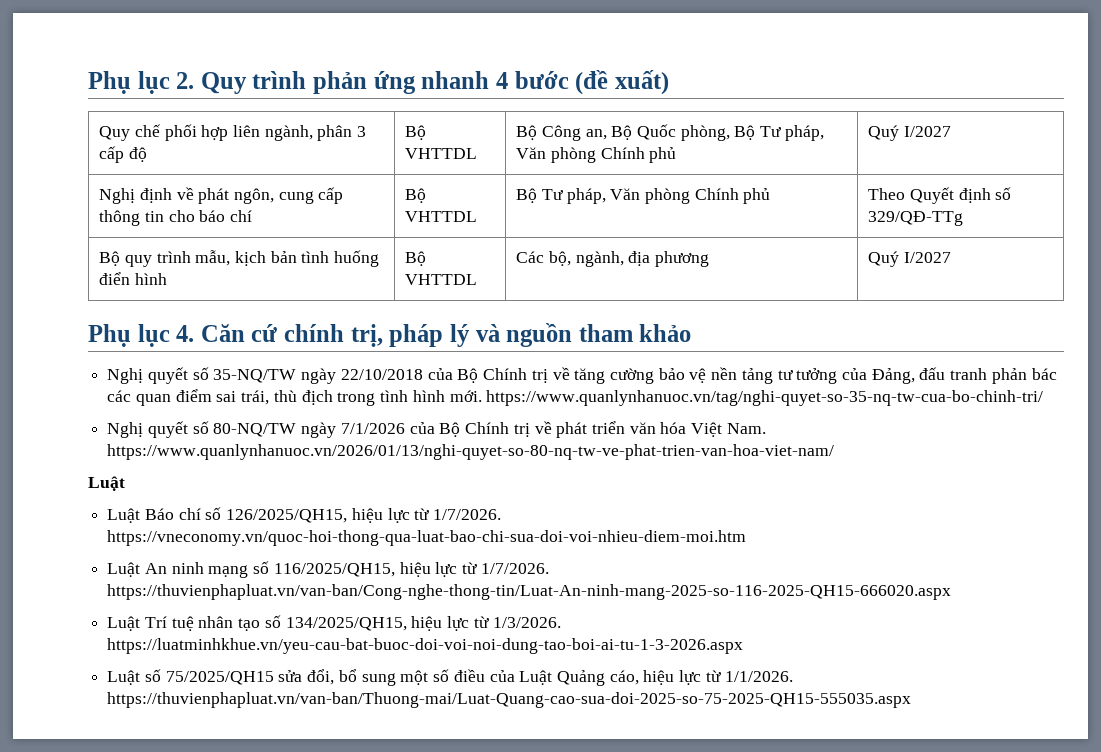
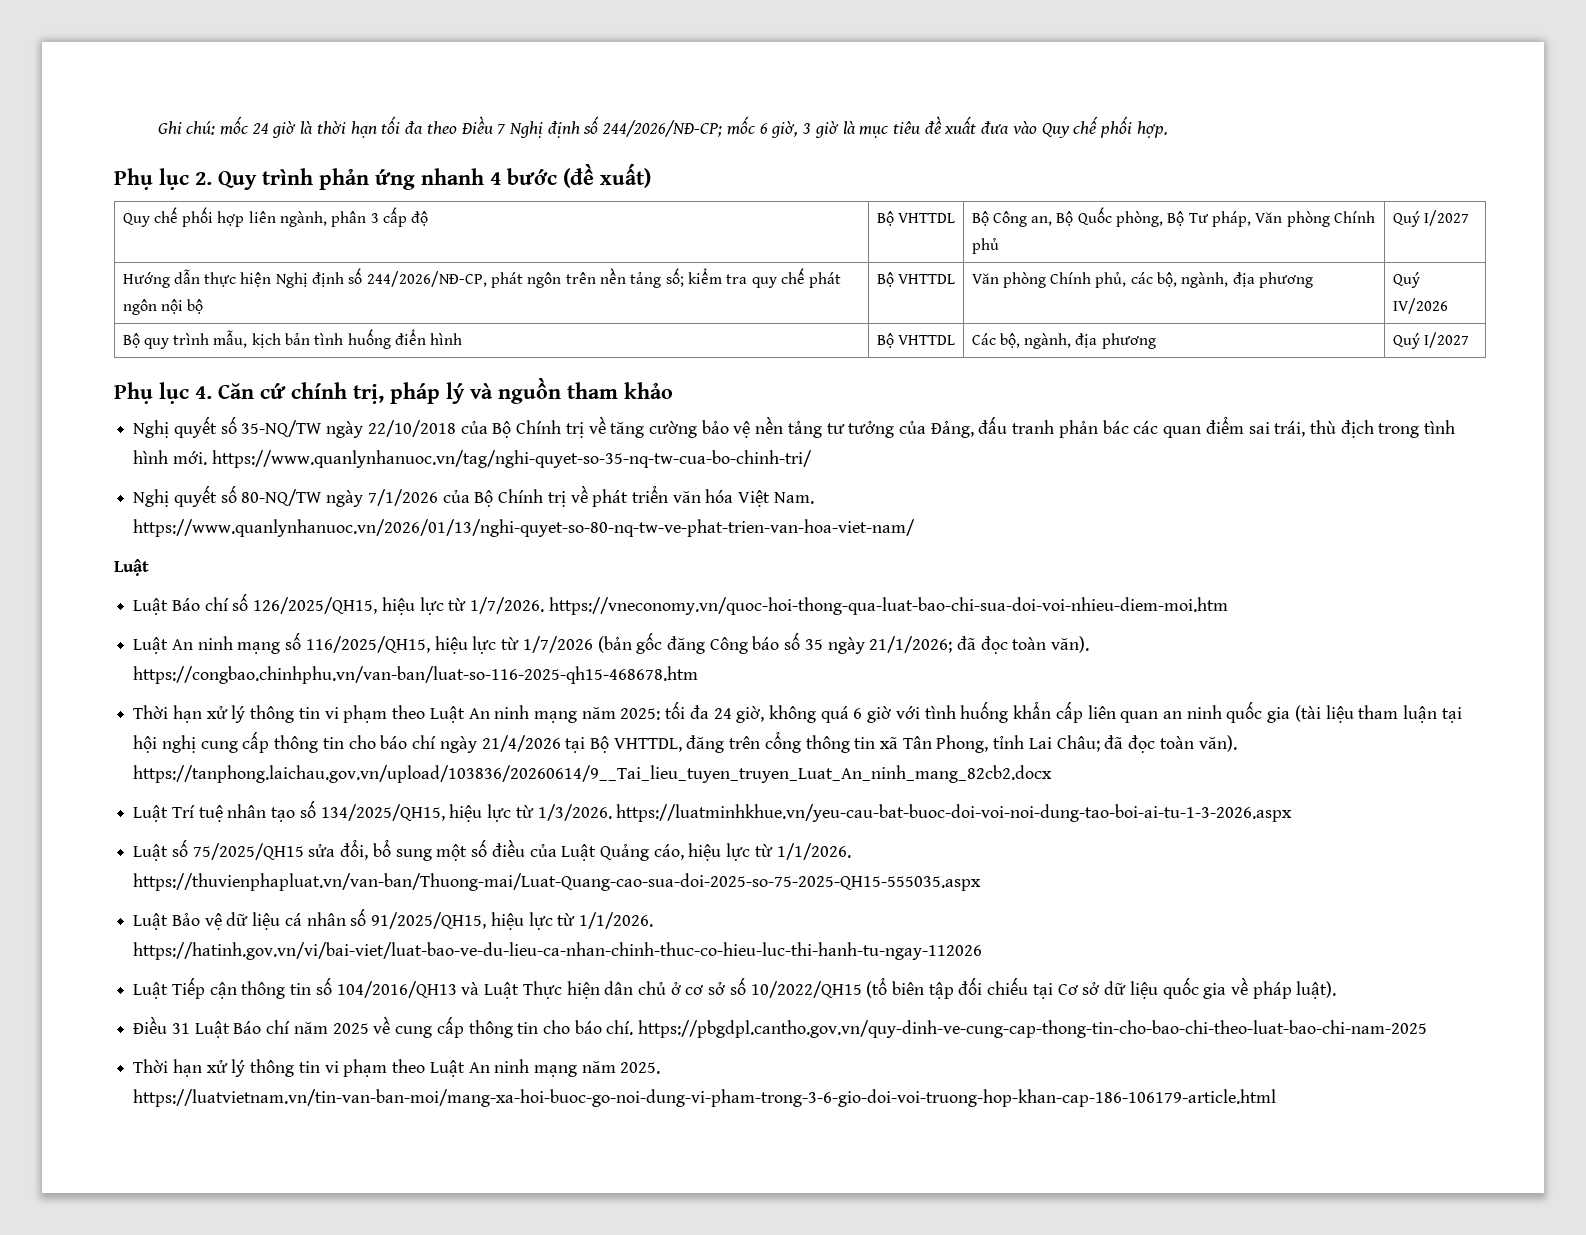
(88, 82) none -> [157,116,1168,138] Ghi chú: mốc 24 giờ là thời hạn tối đa theo Điều 7 Nghị định số 244/2026/NĐ-CP; mốc 6 giờ, 3 giờ là mục tiêu đề xuất đưa vào Quy chế phối hợp. //
[99,187,344,204] [99,210,252,226] [405,188,427,203] [405,211,478,222] [516,188,771,204] [868,187,1012,204] [868,211,964,226] Nghị định về phát ngôn, cung cấp thông tin cho báo chí | Bộ VHTTDL | Bộ Tư pháp, Văn phòng Chính phủ | Theo Quyết định số 329/QĐ-TTg -> [122,268,842,288] [122,299,204,315] [876,272,955,287] [971,272,1314,288] [1392,272,1420,288] [1392,298,1448,314] Hướng dẫn thực hiện Nghị định số 244/2026/NĐ-CP, phát ngôn trên nền tảng số; kiểm tra quy chế phát ngôn nội bộ | Bộ VHTTDL | Văn phòng Chính phủ, các bộ, ngành, địa phương | Quý IV/2026
[480,563,549,574] [107,584,952,600] 1/7/2026. https://thuvienphapluat.vn/van-ban/Cong-nghe-thong-tin/Luat-An-ninh-mang-2025-so-116-2025-QH15-666020.aspx -> [522,632,1090,654] [133,666,699,684] [133,701,1462,723] [133,731,1237,753] [133,765,1053,783] 1/7/2026 (bản gốc đăng Công báo số 35 ngày 21/1/2026; đã đọc toàn văn). https://congbao.chinhphu.vn/van-ban/luat-so-116-2025-qh15-468678.htm // Thời hạn xử lý thông tin vi phạm theo Luật An ninh mạng năm 2025: tối đa 24 giờ, không quá 6 giờ với tình huống khẩn cấp liên quan an ninh quốc gia (tài liệu tham luận tại hội nghị cung cấp thông tin cho báo chí ngày 21/4/2026 tại Bộ VHTTDL, đăng trên cổng thông tin xã Tân Phong, tỉnh Lai Châu; đã đọc toàn văn). https://tanphong.laichau.gov.vn/upload/103836/20260614/9__Tai_lieu_tuyen_truyen_Luat_An_ninh_mang_82cb2.docx
(912, 700) none -> [133,908,653,930] [133,942,983,960] [133,977,1337,999] [133,1016,1428,1038] [133,1059,661,1077] [133,1089,1277,1107] // Luật Bảo vệ dữ liệu cá nhân số 91/2025/QH15, hiệu lực từ 1/1/2026. https://hatinh.gov.vn/vi/bai-viet/luat-bao-ve-du-lieu-ca-nhan-chinh-thuc-co-hieu-luc-thi-hanh-tu-ngay-112026 // Luật Tiếp cận thông tin số 104/2016/QH13 và Luật Thực hiện dân chủ ở cơ sở số 10/2022/QH15 (tổ biên tập đối chiếu tại Cơ sở dữ liệu quốc gia về pháp luật). // Điều 31 Luật Báo chí năm 2025 về cung cấp thông tin cho báo chí. https://pbgdpl.cantho.gov.vn/quy-dinh-ve-cung-cap-thong-tin-cho-bao-chi-theo-luat-bao-chi-nam-2025 // Thời hạn xử lý thông tin vi phạm theo Luật An ninh mạng năm 2025. https://luatvietnam.vn/tin-van-ban-moi/mang-xa-hoi-buoc-go-noi-dung-vi-pham-trong-3-6-gio-doi-voi-truong-hop-khan-cap-186-106179-article.html

